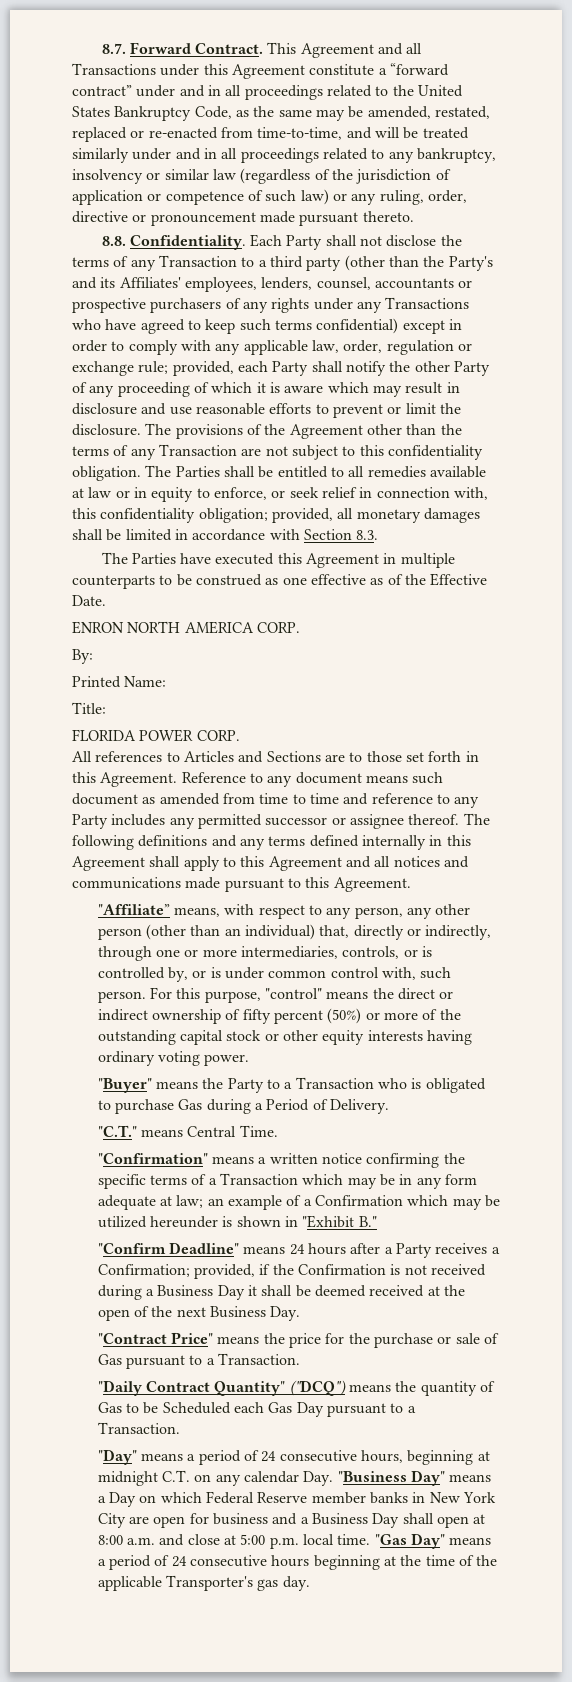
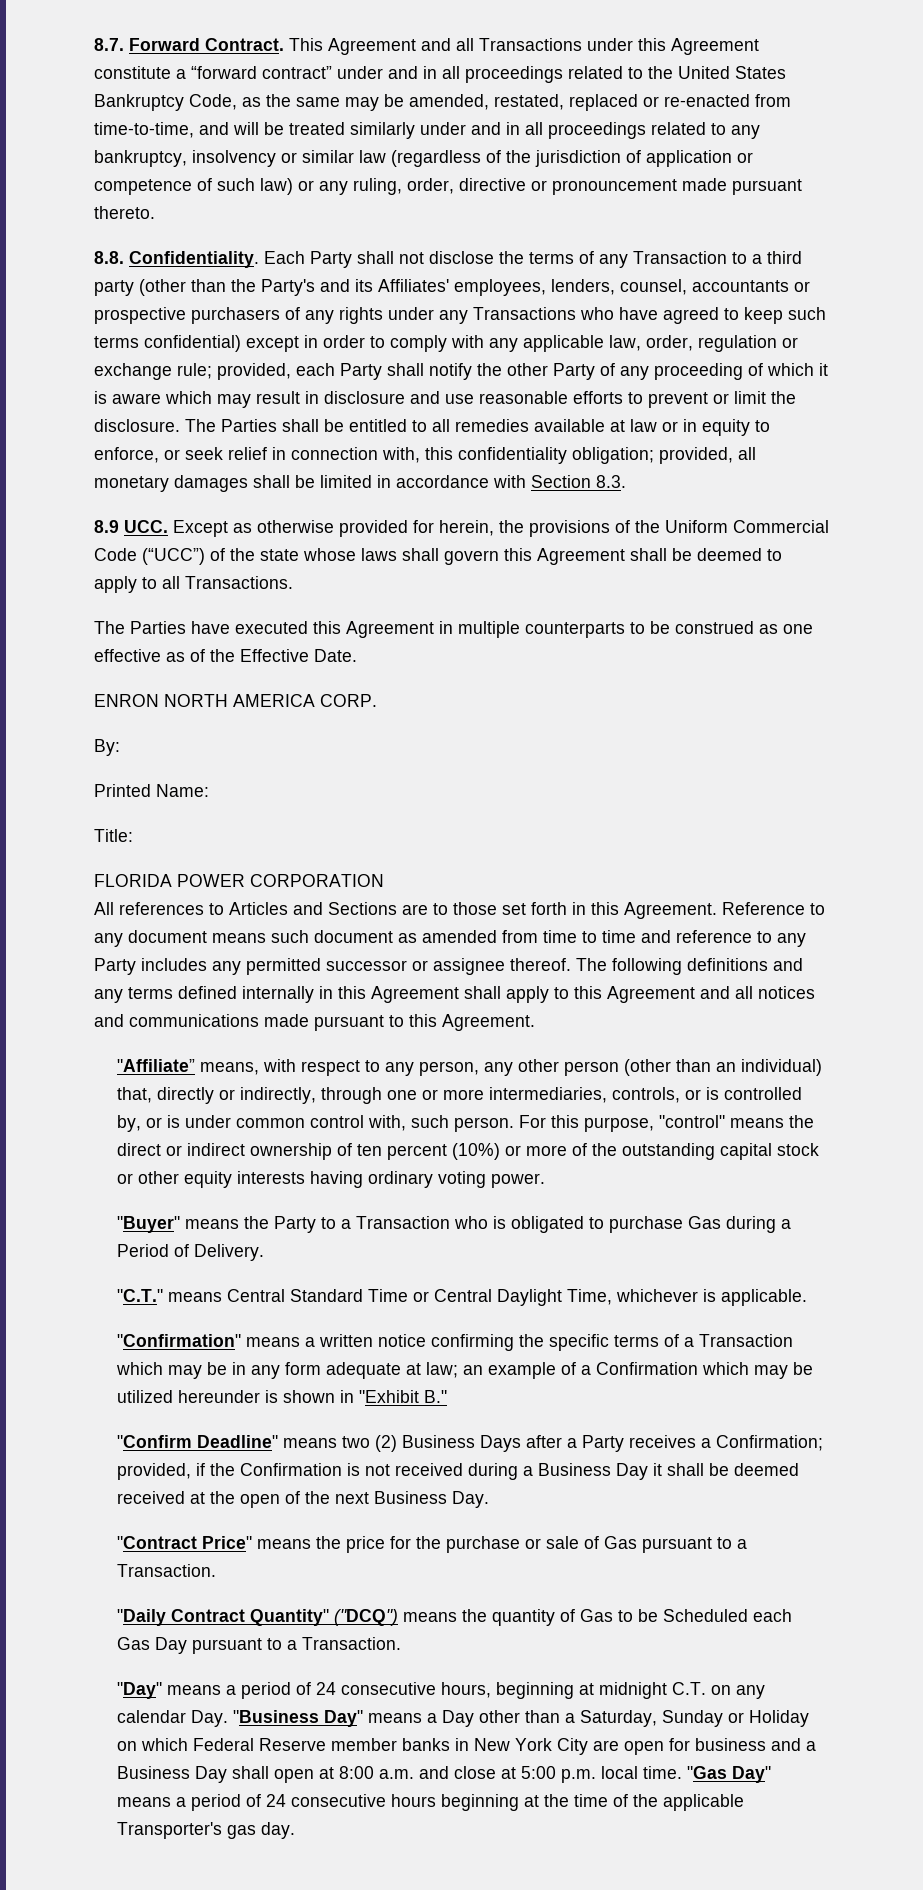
[175,424,462,439] [72,444,483,460] [72,465,172,481] provisions of the Agreement other than the terms of any Transaction are not subject to this confidentiality obligation. The -> (216, 425) none
(379, 535) none -> [94,520,829,537] [94,548,782,565] [94,576,293,593] // 8.9 UCC. Except as otherwise provided for herein, the provisions of the Uniform Commercial Code (“UCC”) of the state whose laws shall govern this Agreement shall be deemed to apply to all Transactions.
[196,730,240,741] CORP. -> [250,874,384,887] CORPORATION
[242,1008,362,1024] fifty percent (50%) -> [357,1143,501,1160] ten percent (10%)
[239,1125,278,1137] Time. -> [290,1289,808,1306] Standard Time or Central Daylight Time, whichever is applicable.
[289,1243,347,1255] 24 hours -> [342,1435,522,1452] two (2) Business Days
(137, 1499) none -> [479,1710,810,1727] other than a Saturday, Sunday or Holiday

